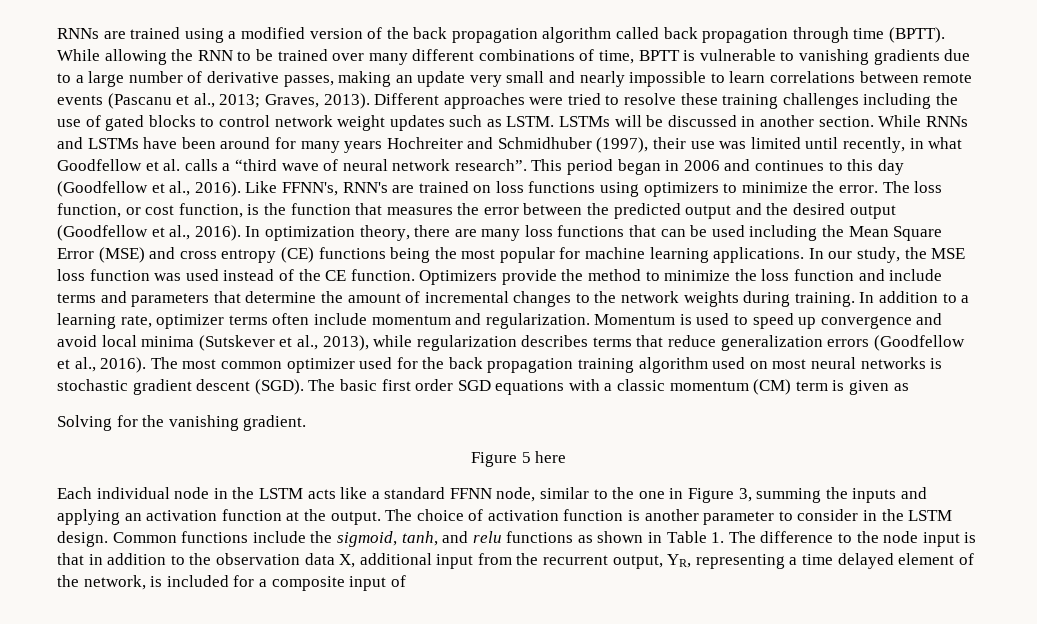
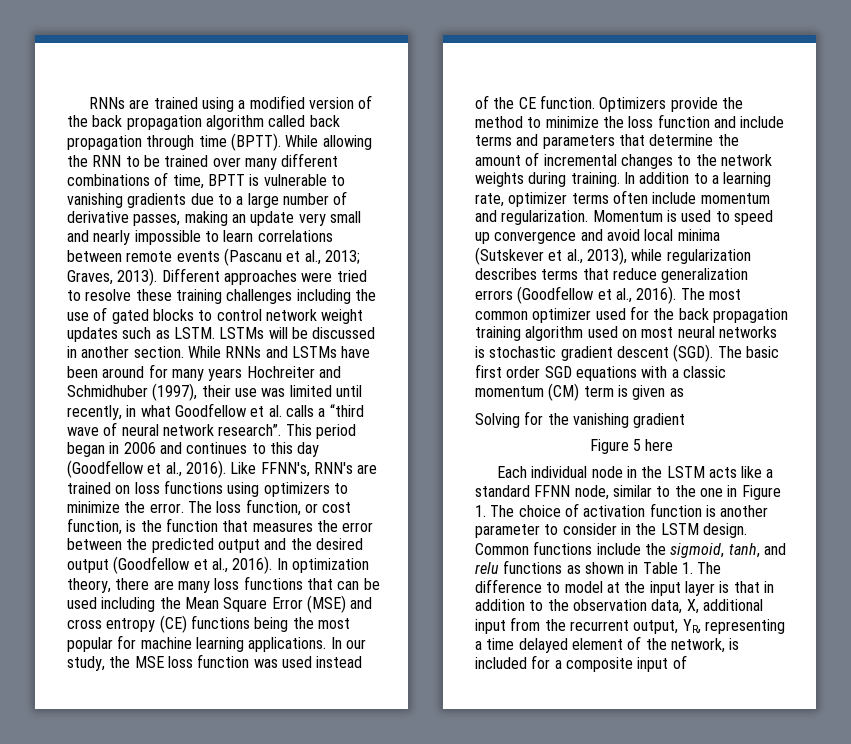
[243,415,307,431] gradient. -> [633,413,686,428] gradient
[738,487,927,503] [57,509,381,525] 3, summing the inputs and applying an activation function at the output. -> [475,505,486,517] 1.
[856,531,960,547] the node input -> [564,581,715,596] model at the input layer
[304,553,335,565] data -> [651,599,683,614] data,

